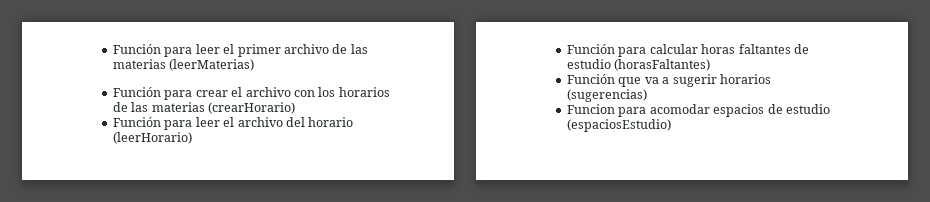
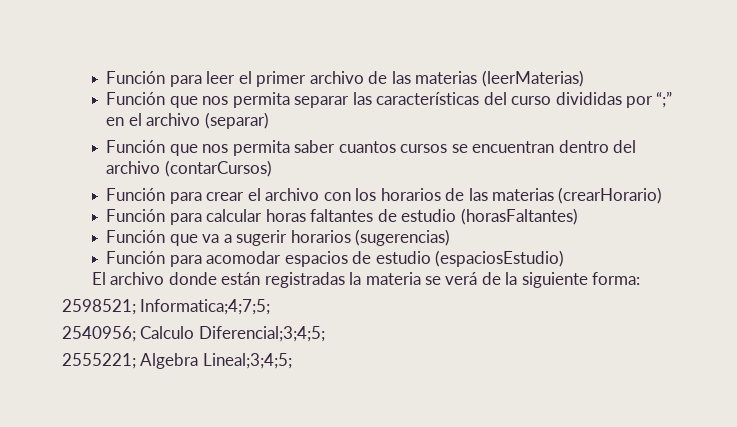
(255, 65) none -> [106,91,673,108] [106,112,269,129] [106,140,637,156] [106,160,272,177] // Función que nos permita separar las características del curso divididas por “;” en el archivo (separar) // Función que nos permita saber cuantos cursos se encuentran dentro del archivo (contarCursos)
[113,117,354,130] [113,132,193,144] // Función para leer el archivo del horario (leerHorario) -> (663, 195) none
[567,104,616,114] Funcion -> [106,251,166,264] Función
(672, 125) none -> [91,272,641,288] [62,299,271,315] [62,326,325,342] [62,353,292,369] // El archivo donde están registradas la materia se verá de la siguiente forma: // 2598521; Informatica;4;7;5; // 2540956; Calculo Diferencial;3;4;5; // 2555221; Algebra Lineal;3;4;5;

